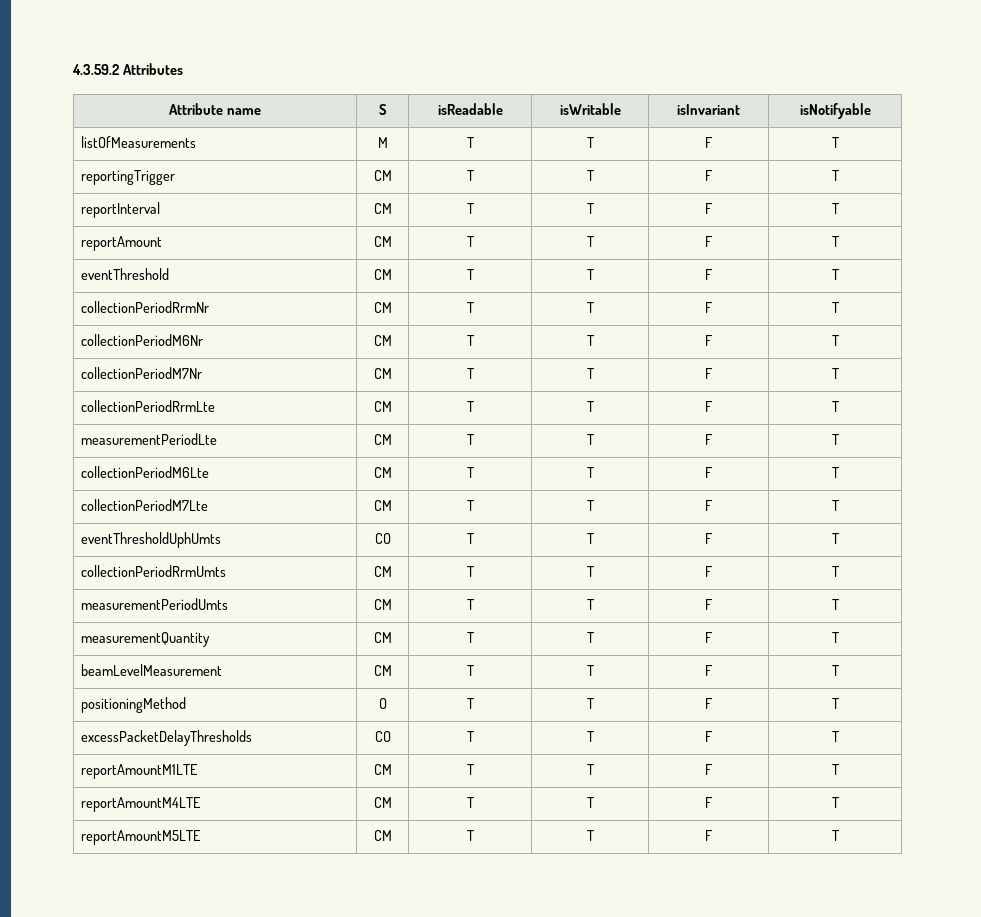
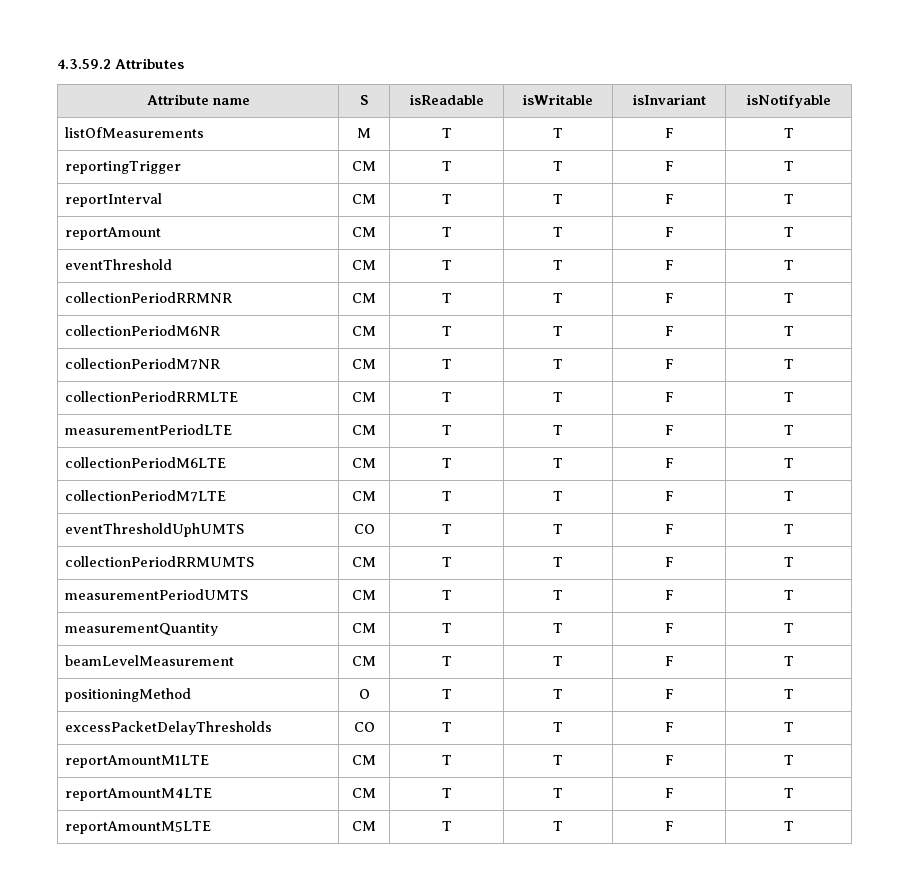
[80,301,209,313] [373,302,392,313] [466,302,474,313] [586,302,594,313] [705,302,713,313] [831,302,839,313] [80,334,203,346] [373,335,392,346] [466,335,474,346] [586,335,594,346] [705,335,713,346] [831,335,839,346] [80,367,202,379] [373,368,392,379] [466,368,474,379] [586,368,594,379] [705,368,713,379] [831,368,839,379] [80,400,215,412] [373,401,392,412] [466,401,474,412] [586,401,594,412] [705,401,713,412] [831,401,839,412] [80,433,217,445] [373,434,392,445] [466,434,474,445] [586,434,594,445] [705,434,713,445] [831,434,839,445] [80,466,209,478] [373,467,392,478] [466,467,474,478] [586,467,594,478] [705,467,713,478] [831,467,839,478] [80,499,208,511] [373,500,392,511] [466,500,474,511] [586,500,594,511] [705,500,713,511] [831,500,839,511] [80,532,221,548] [374,533,391,544] [466,533,474,544] [586,533,594,544] [705,533,713,544] [831,533,839,544] [80,565,226,577] [373,566,392,577] [466,566,474,577] [586,566,594,577] [705,566,713,577] [831,566,839,577] [80,598,228,610] collectionPeriodRrmNr | CM | T | T | F | T // collectionPeriodM6Nr | CM | T | T | F | T // collectionPeriodM7Nr | CM | T | T | F | T // collectionPeriodRrmLte | CM | T | T | F | T // measurementPeriodLte | CM | T | T | F | T // collectionPeriodM6Lte | CM | T | T | F | T // collectionPeriodM7Lte | CM | T | T | F | T // eventThresholdUphUmts | CO | T | T | F | T // collectionPeriodRrmUmts | CM | T | T | F | T // measurementPeriodUmts -> [64,292,232,303] [352,293,376,303] [441,293,452,303] [553,293,563,303] [664,293,674,303] [783,293,794,303] [64,325,220,336] [352,326,376,336] [441,326,452,336] [553,326,563,336] [664,326,674,336] [783,326,794,336] [64,358,220,370] [352,359,376,369] [441,359,452,369] [553,359,563,369] [664,359,674,369] [783,359,794,369] [64,391,238,402] [352,392,376,402] [441,392,452,402] [553,392,563,402] [664,392,674,402] [783,392,794,402] [64,424,232,435] [352,425,376,435] [441,425,452,435] [553,425,563,435] [664,425,674,435] [783,425,794,435] [64,457,226,468] [352,458,376,468] [441,458,452,468] [553,458,563,468] [664,458,674,468] [783,458,794,468] [64,490,226,502] [352,491,376,501] [441,491,452,501] [553,491,563,501] [664,491,674,501] [783,491,794,501] [64,523,244,537] [353,524,375,534] [441,524,452,534] [553,524,563,534] [664,524,674,534] [783,524,794,534] [64,556,254,567] [352,557,376,567] [441,557,452,567] [553,557,563,567] [664,557,674,567] [783,557,794,567] [64,589,248,600] collectionPeriodRRMNR | CM | T | T | F | T // collectionPeriodM6NR | CM | T | T | F | T // collectionPeriodM7NR | CM | T | T | F | T // collectionPeriodRRMLTE | CM | T | T | F | T // measurementPeriodLTE | CM | T | T | F | T // collectionPeriodM6LTE | CM | T | T | F | T // collectionPeriodM7LTE | CM | T | T | F | T // eventThresholdUphUMTS | CO | T | T | F | T // collectionPeriodRRMUMTS | CM | T | T | F | T // measurementPeriodUMTS

